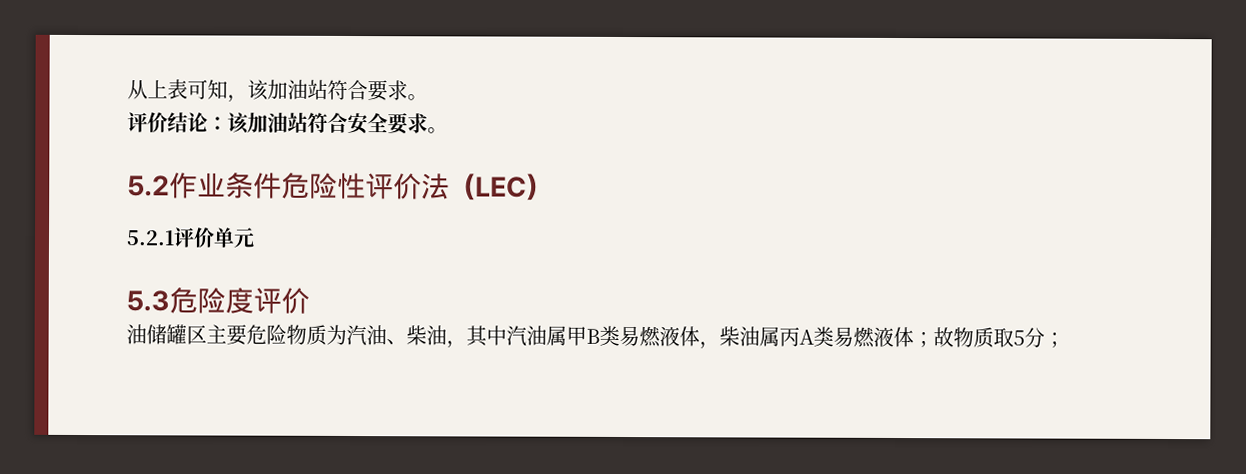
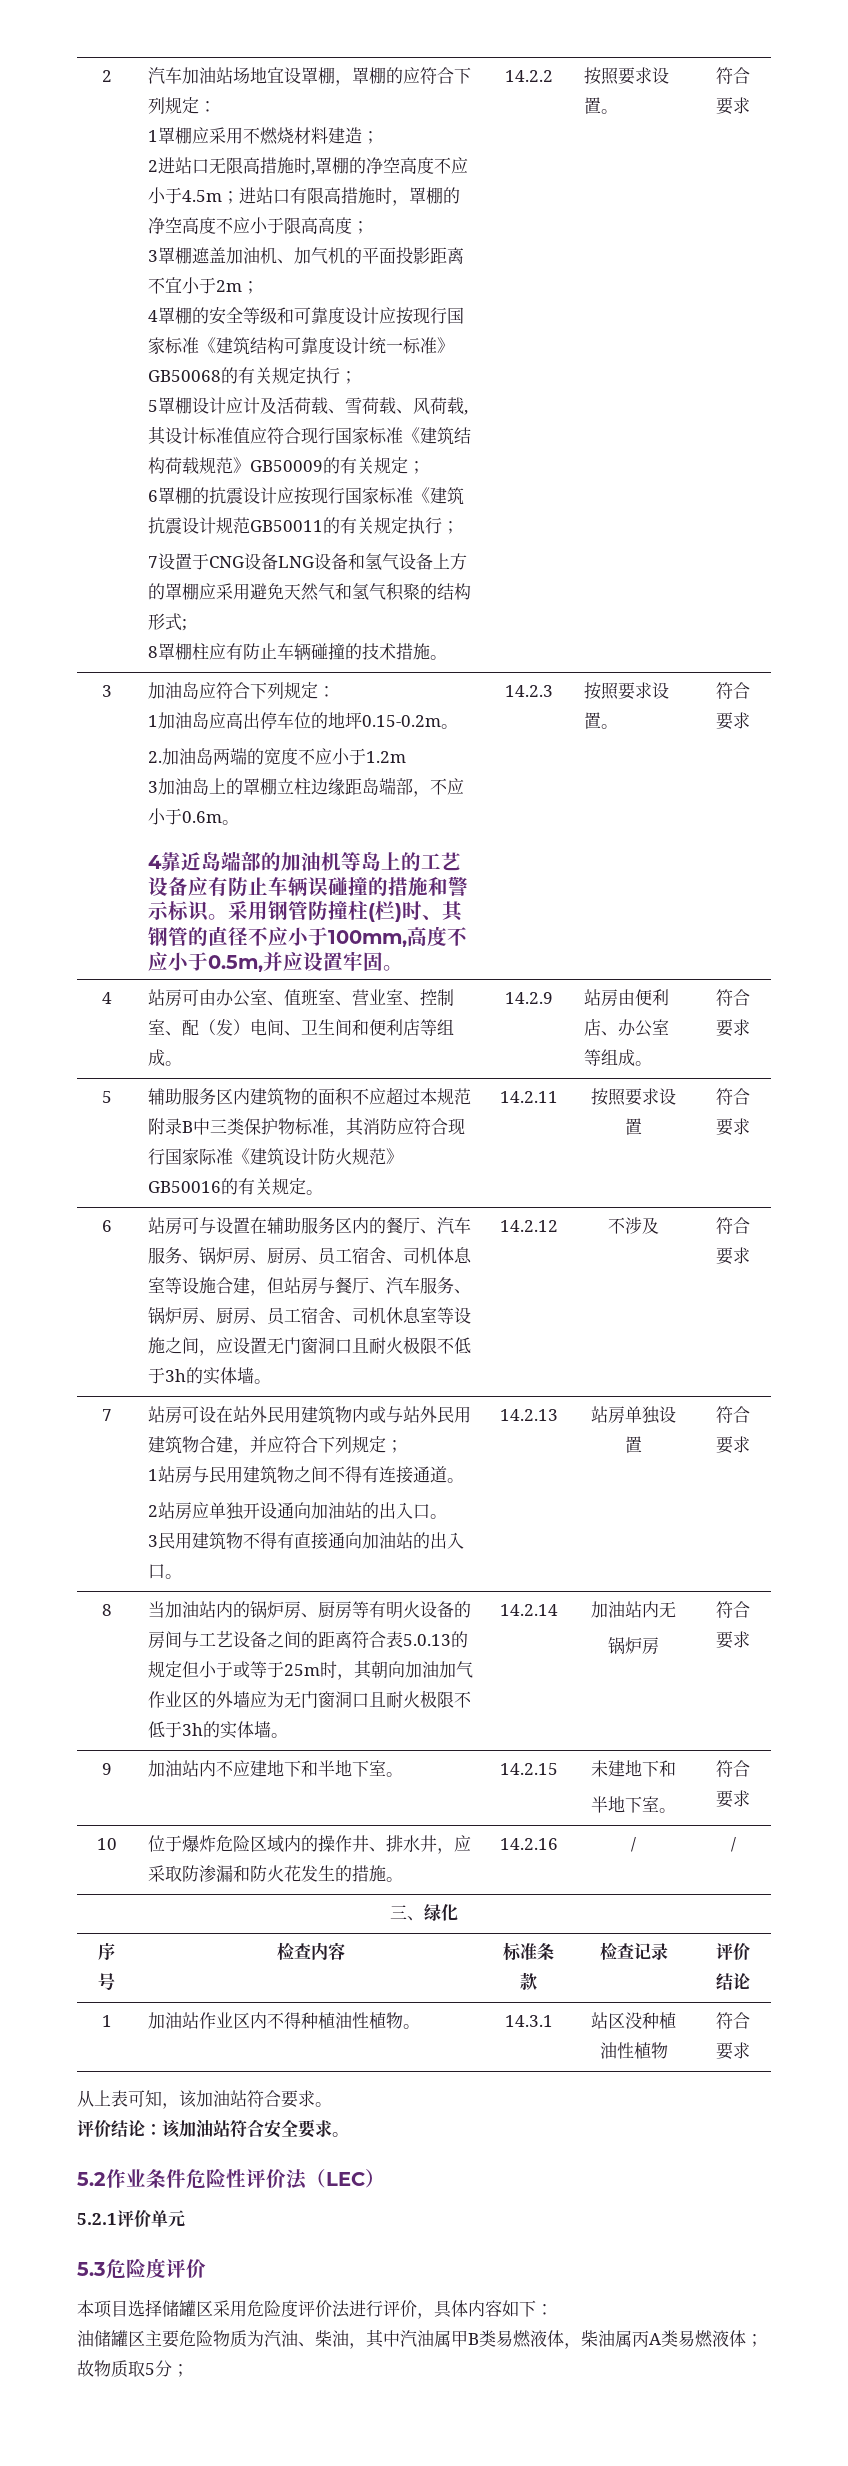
(127, 89) none -> [101,70,112,82] [147,67,471,86] [147,97,216,114] [147,127,379,145] [147,157,468,175] [147,187,460,206] [147,217,369,234] [147,246,464,264] [147,277,259,294] [147,307,464,325] [147,337,454,355] [147,367,357,384] [147,397,468,415] [147,426,471,445] [147,457,425,474] [147,487,464,505] [147,517,459,534] [147,553,467,570] [147,583,471,601] [147,613,187,631] [147,643,447,661] [504,70,553,82] [583,67,669,85] [583,97,618,114] [716,67,750,84] [716,97,750,115] [101,685,112,697] [147,682,335,699] [147,712,458,729] [147,747,406,765] [147,777,464,797] [147,808,239,825] [147,851,461,871] [147,876,468,897] [147,901,464,922] [147,926,468,947] [147,951,403,972] [504,685,553,697] [583,682,669,700] [583,712,618,729] [716,682,750,699] [716,712,750,730] [101,992,112,1004] [147,989,454,1007] [147,1019,454,1036] [147,1049,182,1066] [504,992,553,1004] [583,989,669,1007] [583,1019,669,1037] [583,1049,652,1066] [716,989,750,1006] [716,1019,750,1037] [101,1091,112,1103] [147,1087,471,1106] [147,1117,465,1137] [147,1148,403,1166] [147,1178,323,1195] [499,1091,558,1103] [591,1088,676,1106] [625,1118,642,1135] [716,1088,750,1105] [716,1118,750,1136] [101,1220,112,1232] [147,1217,471,1235] [147,1247,472,1265] [147,1277,471,1296] [147,1307,471,1325] [147,1336,471,1356] [147,1367,271,1385] [499,1220,558,1232] [608,1217,659,1234] [716,1217,750,1234] [716,1247,750,1265] [101,1409,112,1421] [147,1406,471,1424] [147,1436,403,1455] [147,1466,464,1484] [147,1502,447,1520] [147,1532,464,1550] [147,1564,182,1579] [499,1409,558,1421] [591,1406,676,1424] [625,1436,642,1453] [716,1406,750,1423] [716,1436,750,1454] [101,1604,112,1616] [147,1601,471,1619] [147,1631,468,1649] [147,1660,473,1680] [147,1690,471,1708] [147,1721,288,1739] [499,1604,558,1616] [591,1601,676,1618] [608,1637,659,1655] [716,1601,750,1618] [716,1631,750,1649] [101,1763,112,1775] [147,1760,403,1777] [499,1763,558,1775] [591,1760,676,1777] [591,1796,676,1813] [716,1760,750,1777] [716,1790,750,1808] [96,1838,117,1850] [147,1835,471,1854] [147,1865,403,1882] [499,1838,558,1850] [631,1837,636,1852] [730,1837,736,1852] [390,1904,458,1921] [98,1943,115,1960] [98,1973,115,1990] [276,1942,345,1960] [503,1942,554,1961] [520,1972,537,1990] [599,1942,668,1960] [716,1943,750,1960] [716,1973,750,1991] [101,2015,112,2027] [147,2012,420,2029] [504,2015,553,2027] [591,2012,676,2029] [599,2042,668,2059] [716,2012,750,2029] [716,2042,750,2060] 2 | 汽车加油站场地宜设罩棚，罩棚的应符合下列规定： // 1罩棚应采用不燃烧材料建造； // 2进站口无限高措施时,罩棚的净空高度不应小于4.5m；进站口有限高措施时，罩棚的净空高度不应小于限高高度； // 3罩棚遮盖加油机、加气机的平面投影距离不宜小于2m； // 4罩棚的安全等级和可靠度设计应按现行国家标准《建筑结构可靠度设计统一标准》GB50068的有关规定执行； // 5罩棚设计应计及活荷载、雪荷载、风荷载,其设计标准值应符合现行国家标准《建筑结构荷载规范》GB50009的有关规定； // 6罩棚的抗震设计应按现行国家标准《建筑抗震设计规范GB50011的有关规定执行； // 7设置于CNG设备LNG设备和氢气设备上方的罩棚应采用避免天然气和氢气积聚的结构形式; // 8罩棚柱应有防止车辆碰撞的技术措施。 | 14.2.2 | 按照要求设置。 | 符合要求 // 3 | 加油岛应符合下列规定： // 1加油岛应高出停车位的地坪0.15-0.2m。 // 2.加油岛两端的宽度不应小于1.2m // 3加油岛上的罩棚立柱边缘距岛端部，不应小于0.6m。 // 4靠近岛端部的加油机等岛上的工艺设备应有防止车辆误碰撞的措施和警示标识。采用钢管防撞柱(栏)时、其钢管的直径不应小于100mm,高度不应小于0.5m,并应设置牢固。 | 14.2.3 | 按照要求设置。 | 符合要求 // 4 | 站房可由办公室、值班室、营业室、控制室、配（发）电间、卫生间和便利店等组成。 | 14.2.9 | 站房由便利店、办公室等组成。 | 符合要求 // 5 | 辅助服务区内建筑物的面积不应超过本规范附录B中三类保护物标准，其消防应符合现行国家际准《建筑设计防火规范》GB50016的有关规定。 | 14.2.11 | 按照要求设置 | 符合要求 // 6 | 站房可与设置在辅助服务区内的餐厅、汽车服务、锅炉房、厨房、员工宿舍、司机体息室等设施合建，但站房与餐厅、汽车服务、锅炉房、厨房、员工宿舍、司机休息室等设施之间，应设置无门窗洞口且耐火极限不低于3h的实体墙。 | 14.2.12 | 不涉及 | 符合要求 // 7 | 站房可设在站外民用建筑物内或与站外民用建筑物合建，并应符合下列规定； // 1站房与民用建筑物之间不得有连接通道。 // 2站房应单独开设通向加油站的出入口。 // 3民用建筑物不得有直接通向加油站的出入口。 | 14.2.13 | 站房单独设置 | 符合要求 // 8 | 当加油站内的锅炉房、厨房等有明火设备的房间与工艺设备之间的距离符合表5.0.13的规定但小于或等于25m时，其朝向加油加气作业区的外墙应为无门窗洞口且耐火极限不低于3h的实体墙。 | 14.2.14 | 加油站内无 // 锅炉房 | 符合要求 // 9 | 加油站内不应建地下和半地下室。 | 14.2.15 | 未建地下和 // 半地下室。 | 符合要求 // 10 | 位于爆炸危险区域内的操作井、排水井，应采取防渗漏和防火花发生的措施。 | 14.2.16 | / | / // 三、绿化 // 序号 | 检查内容 | 标准条款 | 检查记录 | 评价结论 // 1 | 加油站作业区内不得种植油性植物。 | 14.3.1 | 站区没种植油性植物 | 符合要求 //
(310, 300) none -> [77,2299,553,2319] // 本项目选择储罐区采用危险度评价法进行评价，具体内容如下：

